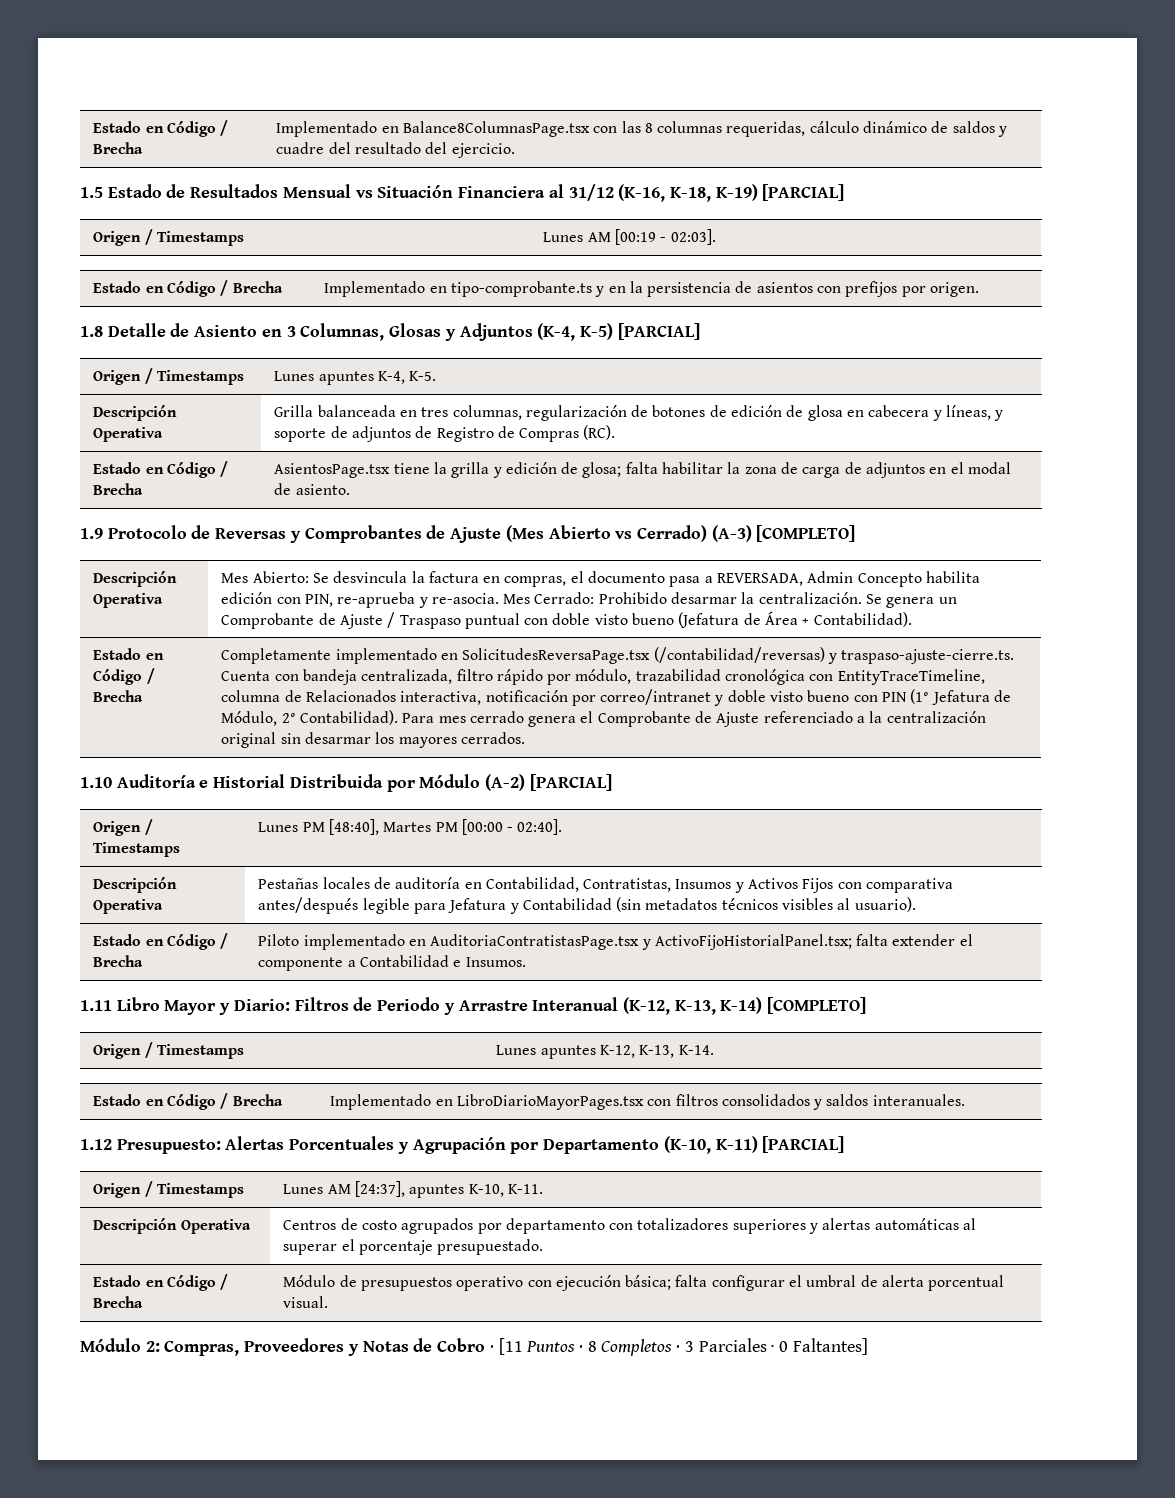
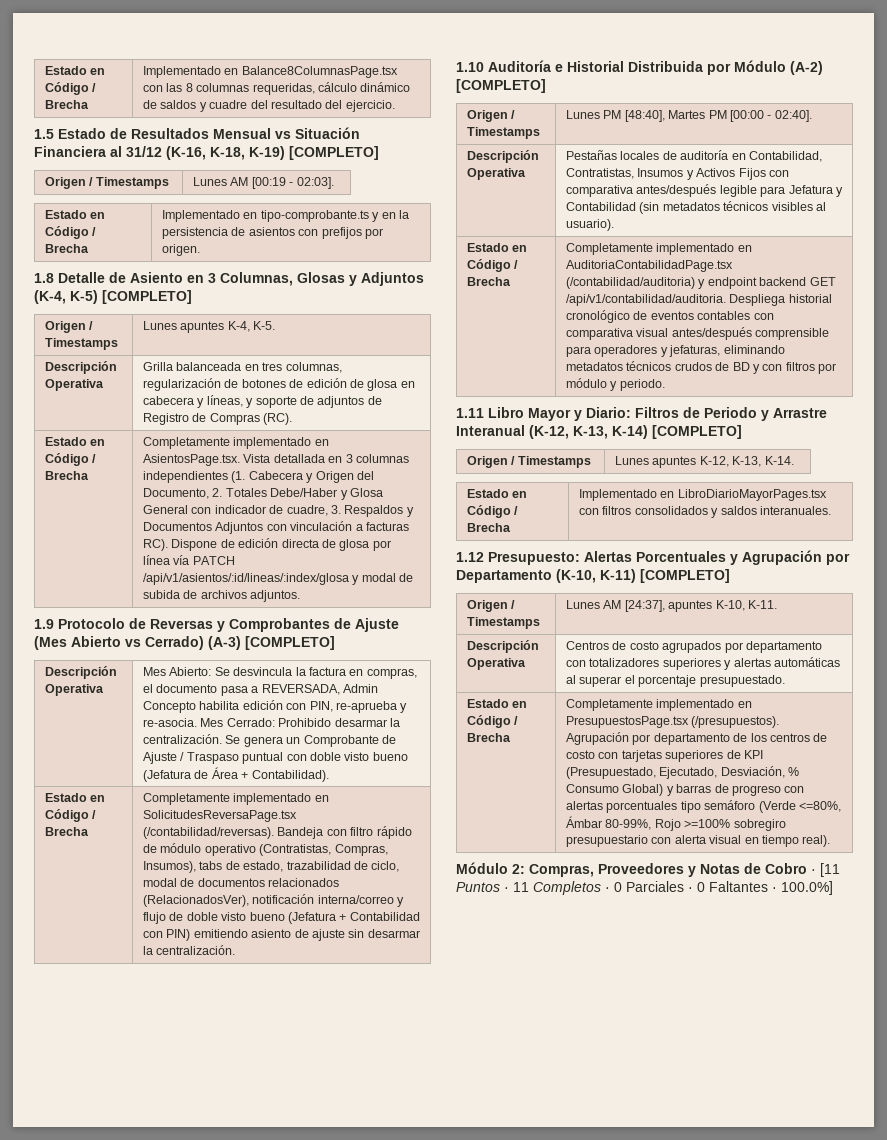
[762,184,845,201] [PARCIAL] -> [289,146,379,160] [COMPLETO]
[617,323,700,340] [PARCIAL] -> [102,290,192,304] [COMPLETO]
[274,462,1012,478] [274,483,350,495] AsientosPage.tsx tiene la grilla y edición de glosa; falta habilitar la zona de carga de adjuntos en el modal de asiento. -> [143,437,329,449] [143,454,409,466] [143,471,374,483] [143,488,383,500] [143,505,414,517] [143,521,409,534] [143,538,391,551] [143,555,235,565] [143,573,414,585] [143,590,301,602] Completamente implementado en AsientosPage.tsx. Vista detallada en 3 columnas independientes (1. Cabecera y Origen del Documento, 2. Totales Debe/Haber y Glosa General con indicador de cuadre, 3. Respaldos y Documentos Adjuntos con vinculación a facturas RC). Dispone de edición directa de glosa por línea vía PATCH /api/v1/asientos/:id/lineas/:index/glosa y modal de subida de archivos adjuntos.
[653,647,1015,664] [221,669,985,685] [221,689,1012,706] [221,710,986,727] [221,732,525,748] (/contabilidad/reversas) y traspaso-ajuste-cierre.ts. Cuenta con bandeja centralizada, filtro rápido por módulo, trazabilidad cronológica con EntityTraceTimeline, columna de Relacionados interactiva, notificación por correo/intranet y doble visto bueno con PIN (1° Jefatura de Módulo, 2° Contabilidad). Para mes cerrado genera el Comprobante de Ajuste referenciado a la centralización original sin desarmar los mayores cerrados. -> [143,826,412,839] [143,843,388,856] [143,861,400,873] [143,878,340,887] [143,894,405,907] [143,912,420,924] [143,929,420,941] [143,945,236,955] (/contabilidad/reversas). Bandeja con filtro rápido de módulo operativo (Contratistas, Compras, Insumos), tabs de estado, trazabilidad de ciclo, modal de documentos relacionados (RelacionadosVer), notificación interna/correo y flujo de doble visto bueno (Jefatura + Contabilidad con PIN) emitiendo asiento de ajuste sin desarmar la centralización.
[529,774,612,791] [PARCIAL] -> [456,79,546,93] [COMPLETO]
[258,934,973,950] [258,955,526,971] Piloto implementado en AuditoriaContratistasPage.tsx y ActivoFijoHistorialPanel.tsx; falta extender el componente a Contabilidad e Insumos. -> [566,243,752,255] [566,260,734,272] [566,277,836,289] [566,294,832,306] [566,310,774,323] [566,327,830,340] [566,345,785,357] [566,361,837,374] [566,378,665,391] Completamente implementado en AuditoriaContabilidadPage.tsx (/contabilidad/auditoria) y endpoint backend GET /api/v1/contabilidad/auditoria. Despliega historial cronológico de eventos contables con comparativa visual antes/después comprensible para operadores y jefaturas, eliminando metadatos técnicos crudos de BD y con filtros por módulo y periodo.
[762,1136,845,1153] [PARCIAL] -> [640,569,730,583] [COMPLETO]
[283,1275,1005,1291] [283,1296,329,1308] Módulo de presupuestos operativo con ejecución básica; falta configurar el umbral de alerta porcentual visual. -> [566,699,752,711] [566,716,780,728] [566,732,828,745] [566,750,763,762] [566,766,800,779] [566,784,805,796] [566,800,841,813] [566,816,786,831] [566,835,831,847] Completamente implementado en PresupuestosPage.tsx (/presupuestos). Agrupación por departamento de los centros de costo con tarjetas superiores de KPI (Presupuestado, Ejecutado, Desviación, % Consumo Global) y barras de progreso con alertas porcentuales tipo semáforo (Verde <=80%, Ámbar 80-99%, Rojo >=100% sobregiro presupuestario con alerta visual en tiempo real).
[587,1341,597,1352] 8 -> [513,882,529,892] 11
[684,1341,694,1352] 3 -> [614,882,622,892] 0
[792,1338,868,1355] Faltantes] -> [709,881,833,895] Faltantes · 100.0%]

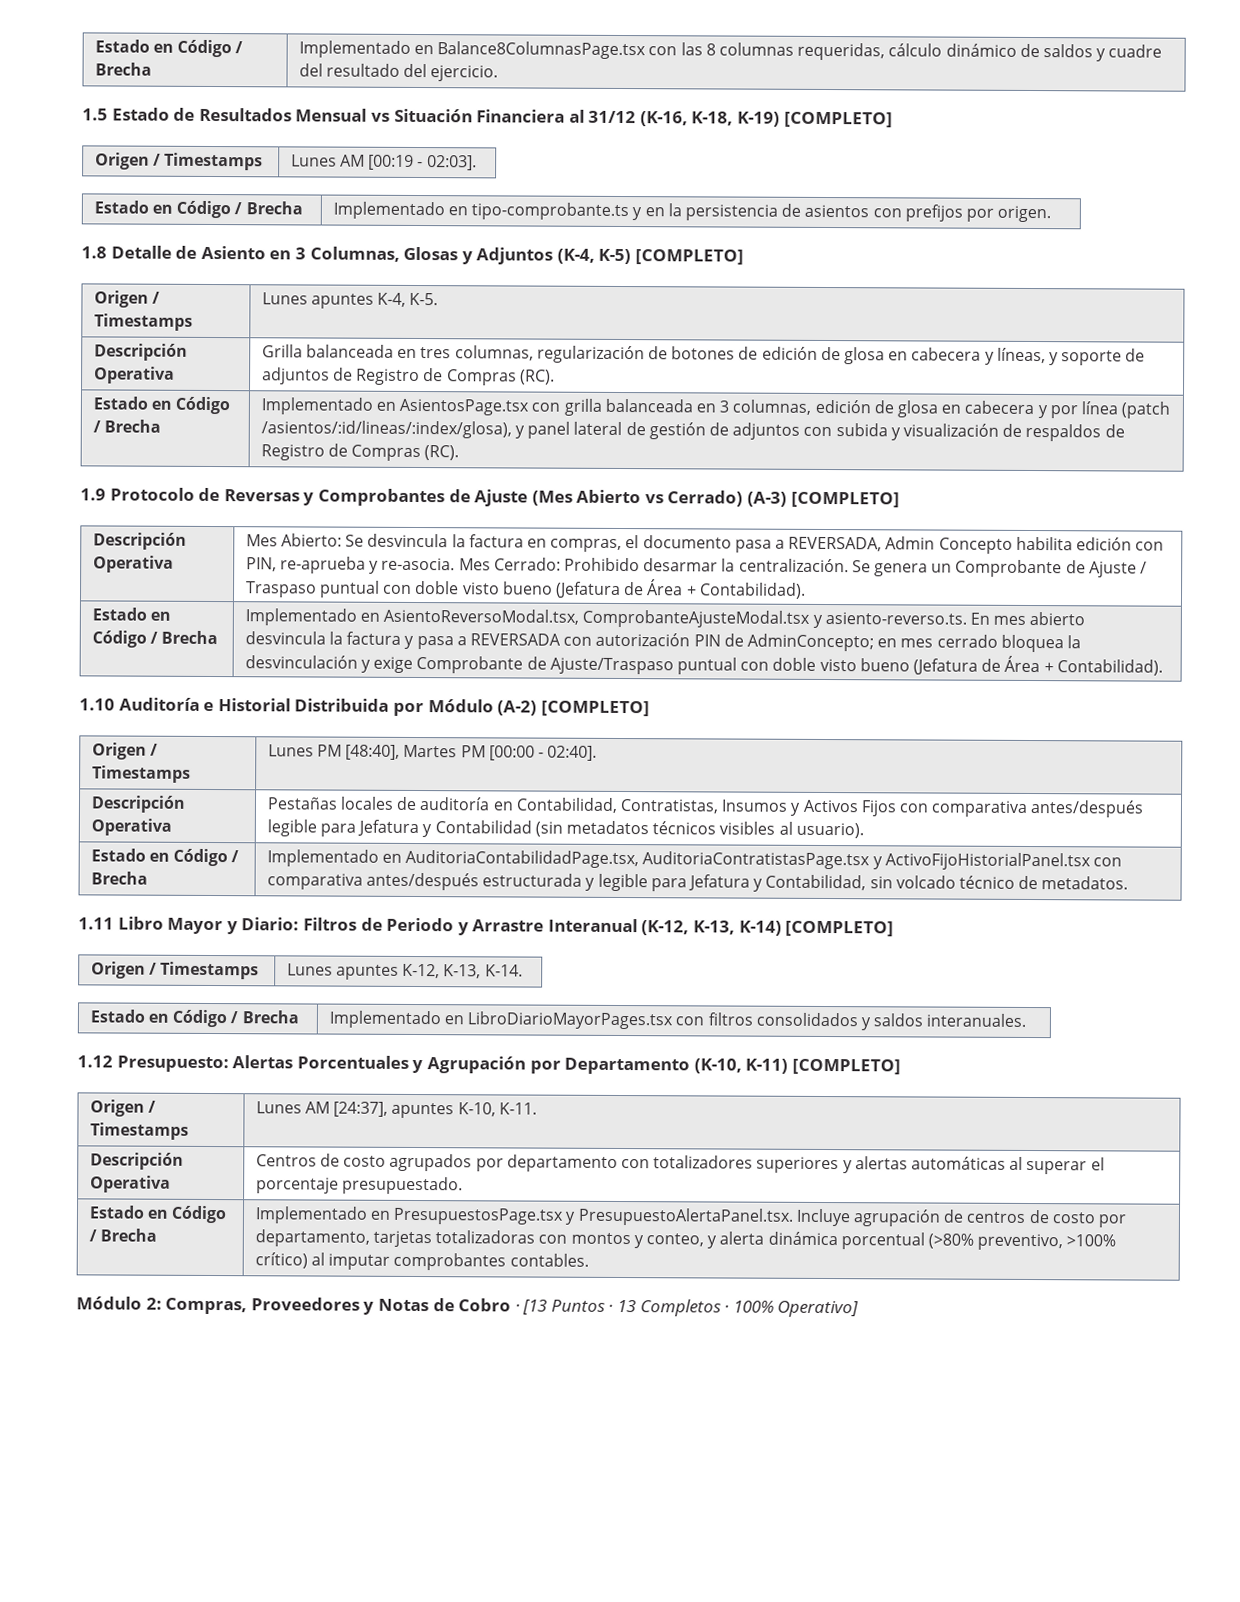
[143,437,329,449] [143,454,409,466] [143,471,374,483] [143,488,383,500] [143,505,414,517] [143,521,409,534] [143,538,391,551] [143,555,235,565] [143,573,414,585] [143,590,301,602] Completamente implementado en AsientosPage.tsx. Vista detallada en 3 columnas independientes (1. Cabecera y Origen del Documento, 2. Totales Debe/Haber y Glosa General con indicador de cuadre, 3. Respaldos y Documentos Adjuntos con vinculación a facturas RC). Dispone de edición directa de glosa por línea vía PATCH /api/v1/asientos/:id/lineas/:index/glosa y modal de subida de archivos adjuntos. -> [260,397,1171,419] [260,420,1125,442] [260,443,460,462] Implementado en AsientosPage.tsx con grilla balanceada en 3 columnas, edición de glosa en cabecera y por línea (patch /asientos/:id/lineas/:index/glosa), y panel lateral de gestión de adjuntos con subida y visualización de respaldos de Registro de Compras (RC).
[143,793,329,805] [143,810,298,822] [143,826,412,839] [143,843,388,856] [143,861,400,873] [143,878,340,887] [143,894,405,907] [143,912,420,924] [143,929,420,941] [143,945,236,955] Completamente implementado en SolicitudesReversaPage.tsx (/contabilidad/reversas). Bandeja con filtro rápido de módulo operativo (Contratistas, Compras, Insumos), tabs de estado, trazabilidad de ciclo, modal de documentos relacionados (RelacionadosVer), notificación interna/correo y flujo de doble visto bueno (Jefatura + Contabilidad con PIN) emitiendo asiento de ajuste sin desarmar la centralización. -> [244,608,1086,628] [244,631,1081,653] [244,655,1163,676] Implementado en AsientoReversoModal.tsx, ComprobanteAjusteModal.tsx y asiento-reverso.ts. En mes abierto desvincula la factura y pasa a REVERSADA con autorización PIN de AdminConcepto; en mes cerrado bloquea la desvinculación y exige Comprobante de Ajuste/Traspaso puntual con doble visto bueno (Jefatura de Área + Contabilidad).
[566,243,752,255] [566,260,734,272] [566,277,836,289] [566,294,832,306] [566,310,774,323] [566,327,830,340] [566,345,785,357] [566,361,837,374] [566,378,665,391] Completamente implementado en AuditoriaContabilidadPage.tsx (/contabilidad/auditoria) y endpoint backend GET /api/v1/contabilidad/auditoria. Despliega historial cronológico de eventos contables con comparativa visual antes/después comprensible para operadores y jefaturas, eliminando metadatos técnicos crudos de BD y con filtros por módulo y periodo. -> [266,849,1123,871] [266,872,1129,892] Implementado en AuditoriaContabilidadPage.tsx, AuditoriaContratistasPage.tsx y ActivoFijoHistorialPanel.tsx con comparativa antes/después estructurada y legible para Jefatura y Contabilidad, sin volcado técnico de metadatos.
[566,699,752,711] [566,716,780,728] [566,732,828,745] [566,750,763,762] [566,766,800,779] [566,784,805,796] [566,800,841,813] [566,816,786,831] [566,835,831,847] Completamente implementado en PresupuestosPage.tsx (/presupuestos). Agrupación por departamento de los centros de costo con tarjetas superiores de KPI (Presupuestado, Ejecutado, Desviación, % Consumo Global) y barras de progreso con alertas porcentuales tipo semáforo (Verde <=80%, Ámbar 80-99%, Rojo >=100% sobregiro presupuestario con alerta visual en tiempo real). -> [254,1206,1126,1228] [254,1229,1117,1251] [254,1252,589,1271] Implementado en PresupuestosPage.tsx y PresupuestoAlertaPanel.tsx. Incluye agrupación de centros de costo por departamento, tarjetas totalizadoras con montos y conteo, y alerta dinámica porcentual (>80% preventivo, >100% crítico) al imputar comprobantes contables.
[820,863,840,877] [11 -> [522,1299,548,1315] [13
[513,882,529,892] 11 -> [617,1299,637,1313] 13
[614,881,833,895] 0 Parciales · 0 Faltantes · 100.0%] -> [732,1300,860,1318] 100% Operativo]

